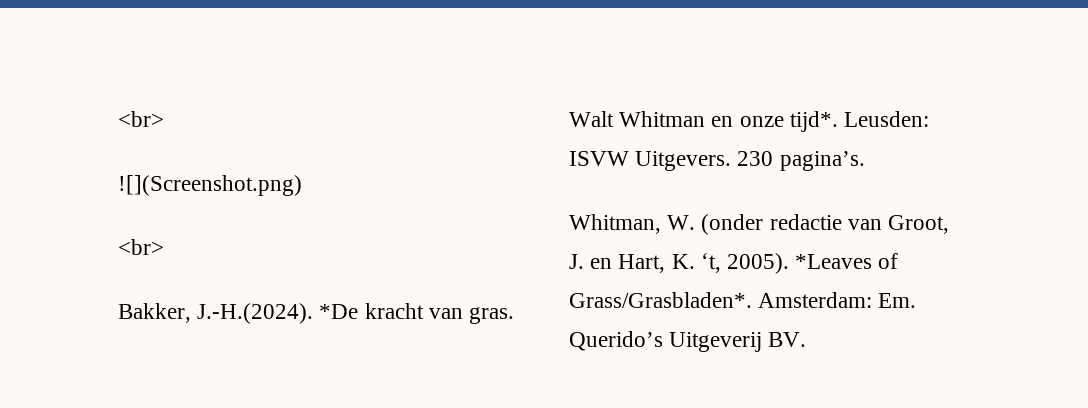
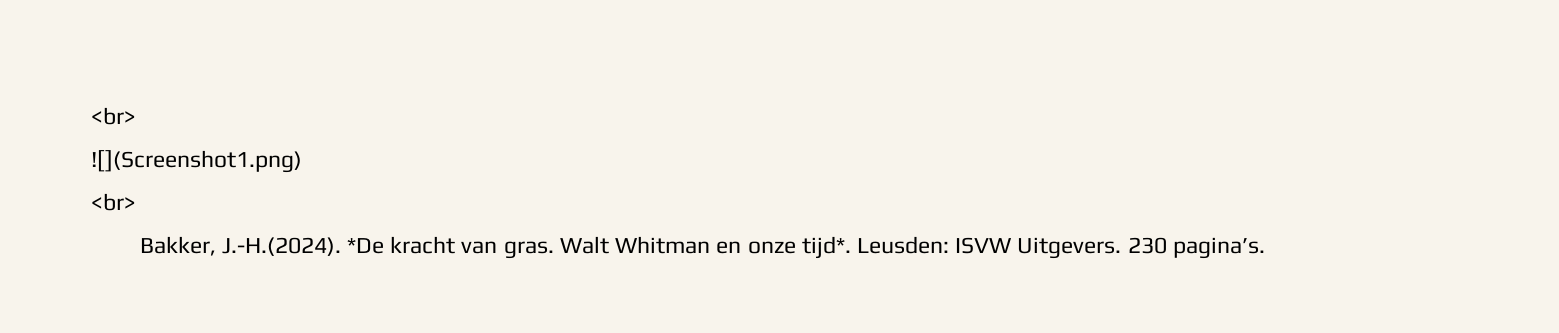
[118,111,164,127] [118,175,302,196] <br> // ![](Screenshot.png) -> [91,107,136,125] [91,150,302,173] <br> // ![](Screenshot1.png)
[569,214,950,235] [569,253,899,274] [569,292,917,308] [569,331,807,352] // Whitman, W. (onder redactie van Groot, J. en Hart, K. ‘t, 2005). *Leaves of Grass/Grasbladen*. Amsterdam: Em. Querido’s Uitgeverij BV. -> (1265, 248) none

